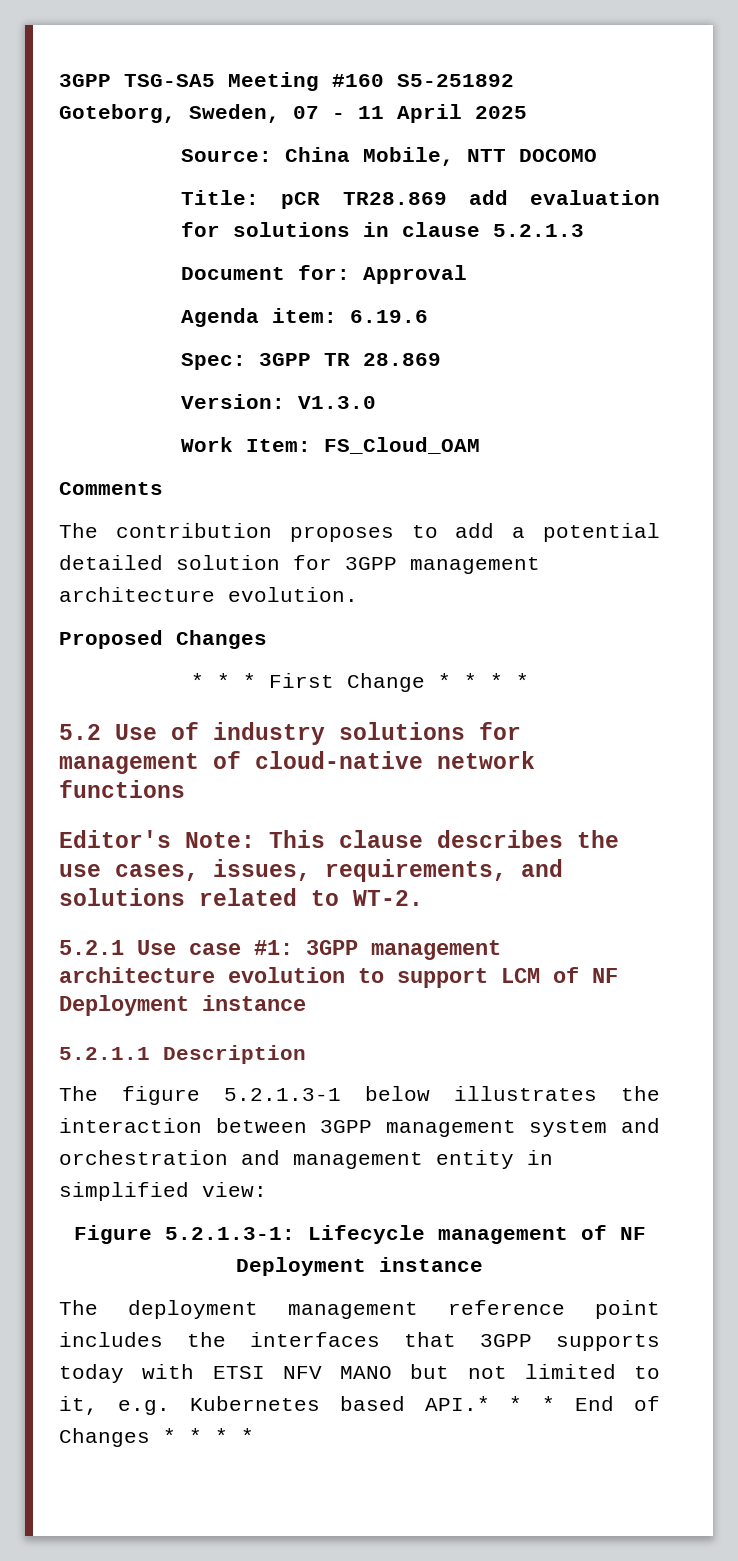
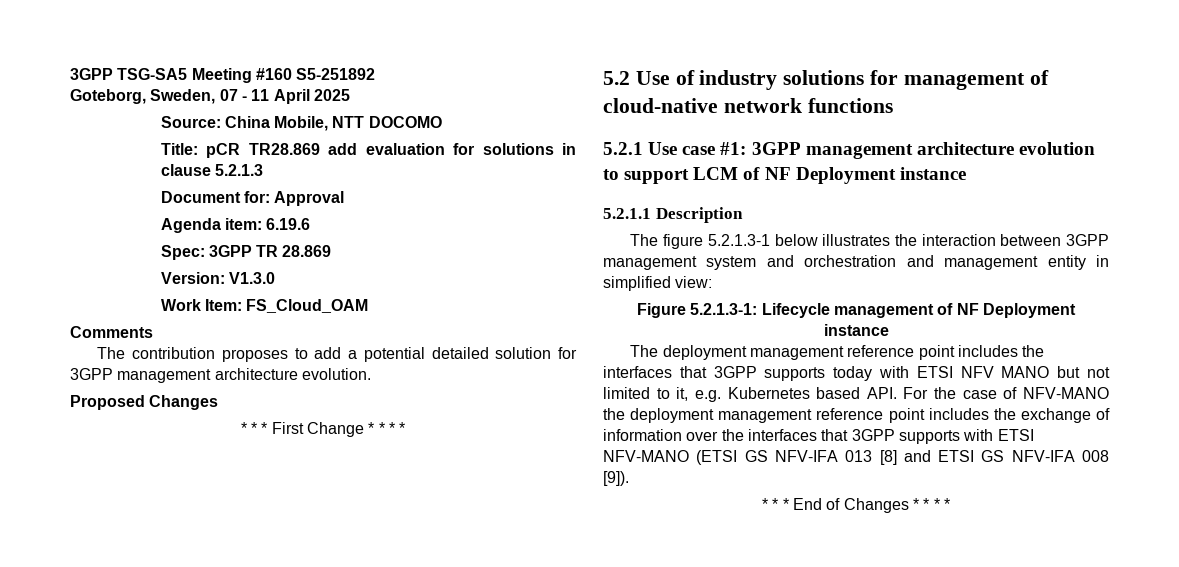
[59,830,619,848] [59,859,563,882] [59,888,423,906] // Editor's Note: This clause describes the use cases, issues, requirements, and solutions related to WT-2. -> (893, 105) none
[424,1396,490,1411] API.* -> [866,387,1109,399] [603,408,1110,423] [603,429,1034,444] [603,450,1109,465] [603,471,629,486] [762,498,769,510] API. For the case of NFV-MANO the deployment management reference point includes the exchange of information over the interfaces that 3GPP supports with ETSI NFV-MANO (ETSI GS NFV-IFA 013 [8] and ETSI GS NFV-IFA 008 [9]). // *

